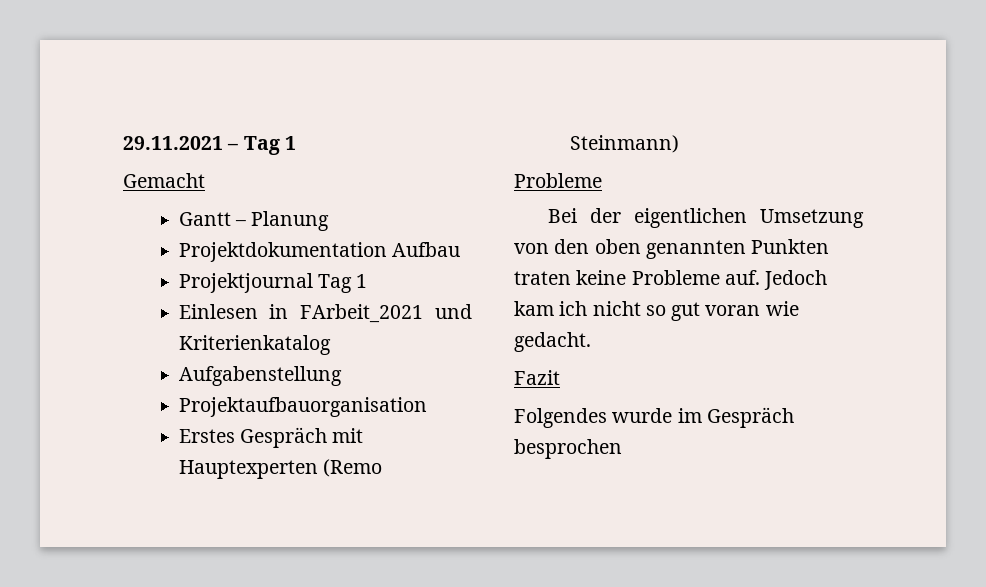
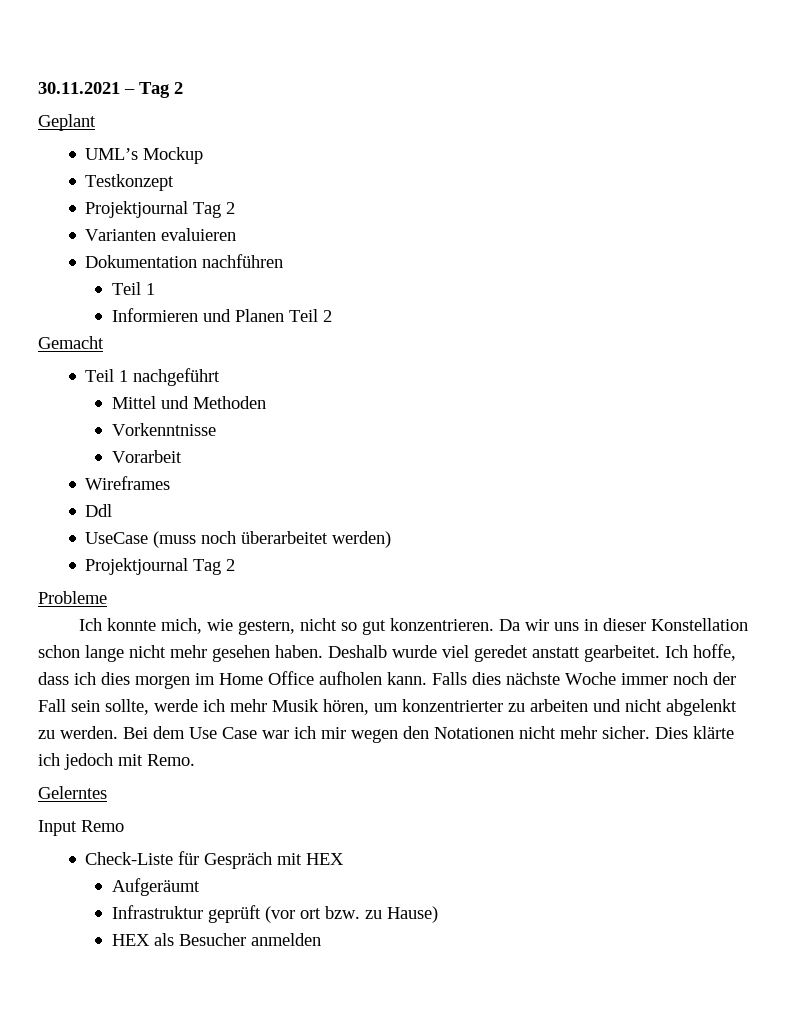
[123,136,223,150] 29.11.2021 -> [38,82,120,94] 30.11.2021
[284,136,296,150] [123,173,205,188] [178,211,330,231] [178,242,460,262] [178,273,368,293] [178,304,472,323] [178,335,331,355] [178,366,342,386] [178,397,427,417] [178,427,364,448] [178,459,382,479] [569,135,679,153] [514,173,602,188] [548,208,864,228] [514,239,830,259] [514,270,828,290] [514,301,799,321] [514,332,591,352] [514,370,560,385] [514,407,794,428] [514,439,622,459] 1 // Gemacht // Gantt – Planung // Projektdokumentation Aufbau // Projektjournal Tag 1 // Einlesen in FArbeit_2021 und Kriterienkatalog // Aufgabenstellung // Projektaufbauorganisation // Erstes Gespräch mit Hauptexperten (Remo Steinmann) // Probleme // Bei der eigentlichen Umsetzung von den oben genannten Punkten traten keine Probleme auf. Jedoch kam ich nicht so gut voran wie gedacht. // Fazit // Folgendes wurde im Gespräch besprochen -> [174,82,183,94] [38,114,96,131] [85,147,204,164] [85,174,175,191] [85,201,236,218] [85,228,237,241] [85,254,284,268] [111,282,155,295] [111,308,332,322] [38,336,104,349] [85,368,221,386] [111,396,266,409] [111,423,216,436] [111,450,182,463] [85,476,171,490] [85,504,113,517] [85,531,392,548] [85,558,236,575] [38,591,107,604] [79,618,749,635] [38,644,736,662] [38,671,736,689] [38,699,737,716] [38,726,734,743] [38,753,195,770] [38,786,107,799] [38,820,124,836] [85,851,345,869] [111,878,200,896] [111,905,438,923] [111,933,321,946] 2 // Geplant // UML’s Mockup // Testkonzept // Projektjournal Tag 2 // Varianten evaluieren // Dokumentation nachführen // Teil 1 // Informieren und Planen Teil 2 // Gemacht // Teil 1 nachgeführt // Mittel und Methoden // Vorkenntnisse // Vorarbeit // Wireframes // Ddl // UseCase (muss noch überarbeitet werden) // Projektjournal Tag 2 // Probleme // Ich konnte mich, wie gestern, nicht so gut konzentrieren. Da wir uns in dieser Konstellation schon lange nicht mehr gesehen haben. Deshalb wurde viel geredet anstatt gearbeitet. Ich hoffe, dass ich dies morgen im Home Office aufholen kann. Falls dies nächste Woche immer noch der Fall sein sollte, werde ich mehr Musik hören, um konzentrierter zu arbeiten und nicht abgelenkt zu werden. Bei dem Use Case war ich mir wegen den Notationen nicht mehr sicher. Dies klärte ich jedoch mit Remo. // Gelerntes // Input Remo // Check-Liste für Gespräch mit HEX // Aufgeräumt // Infrastruktur geprüft (vor ort bzw. zu Hause) // HEX als Besucher anmelden

